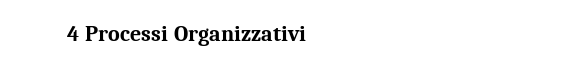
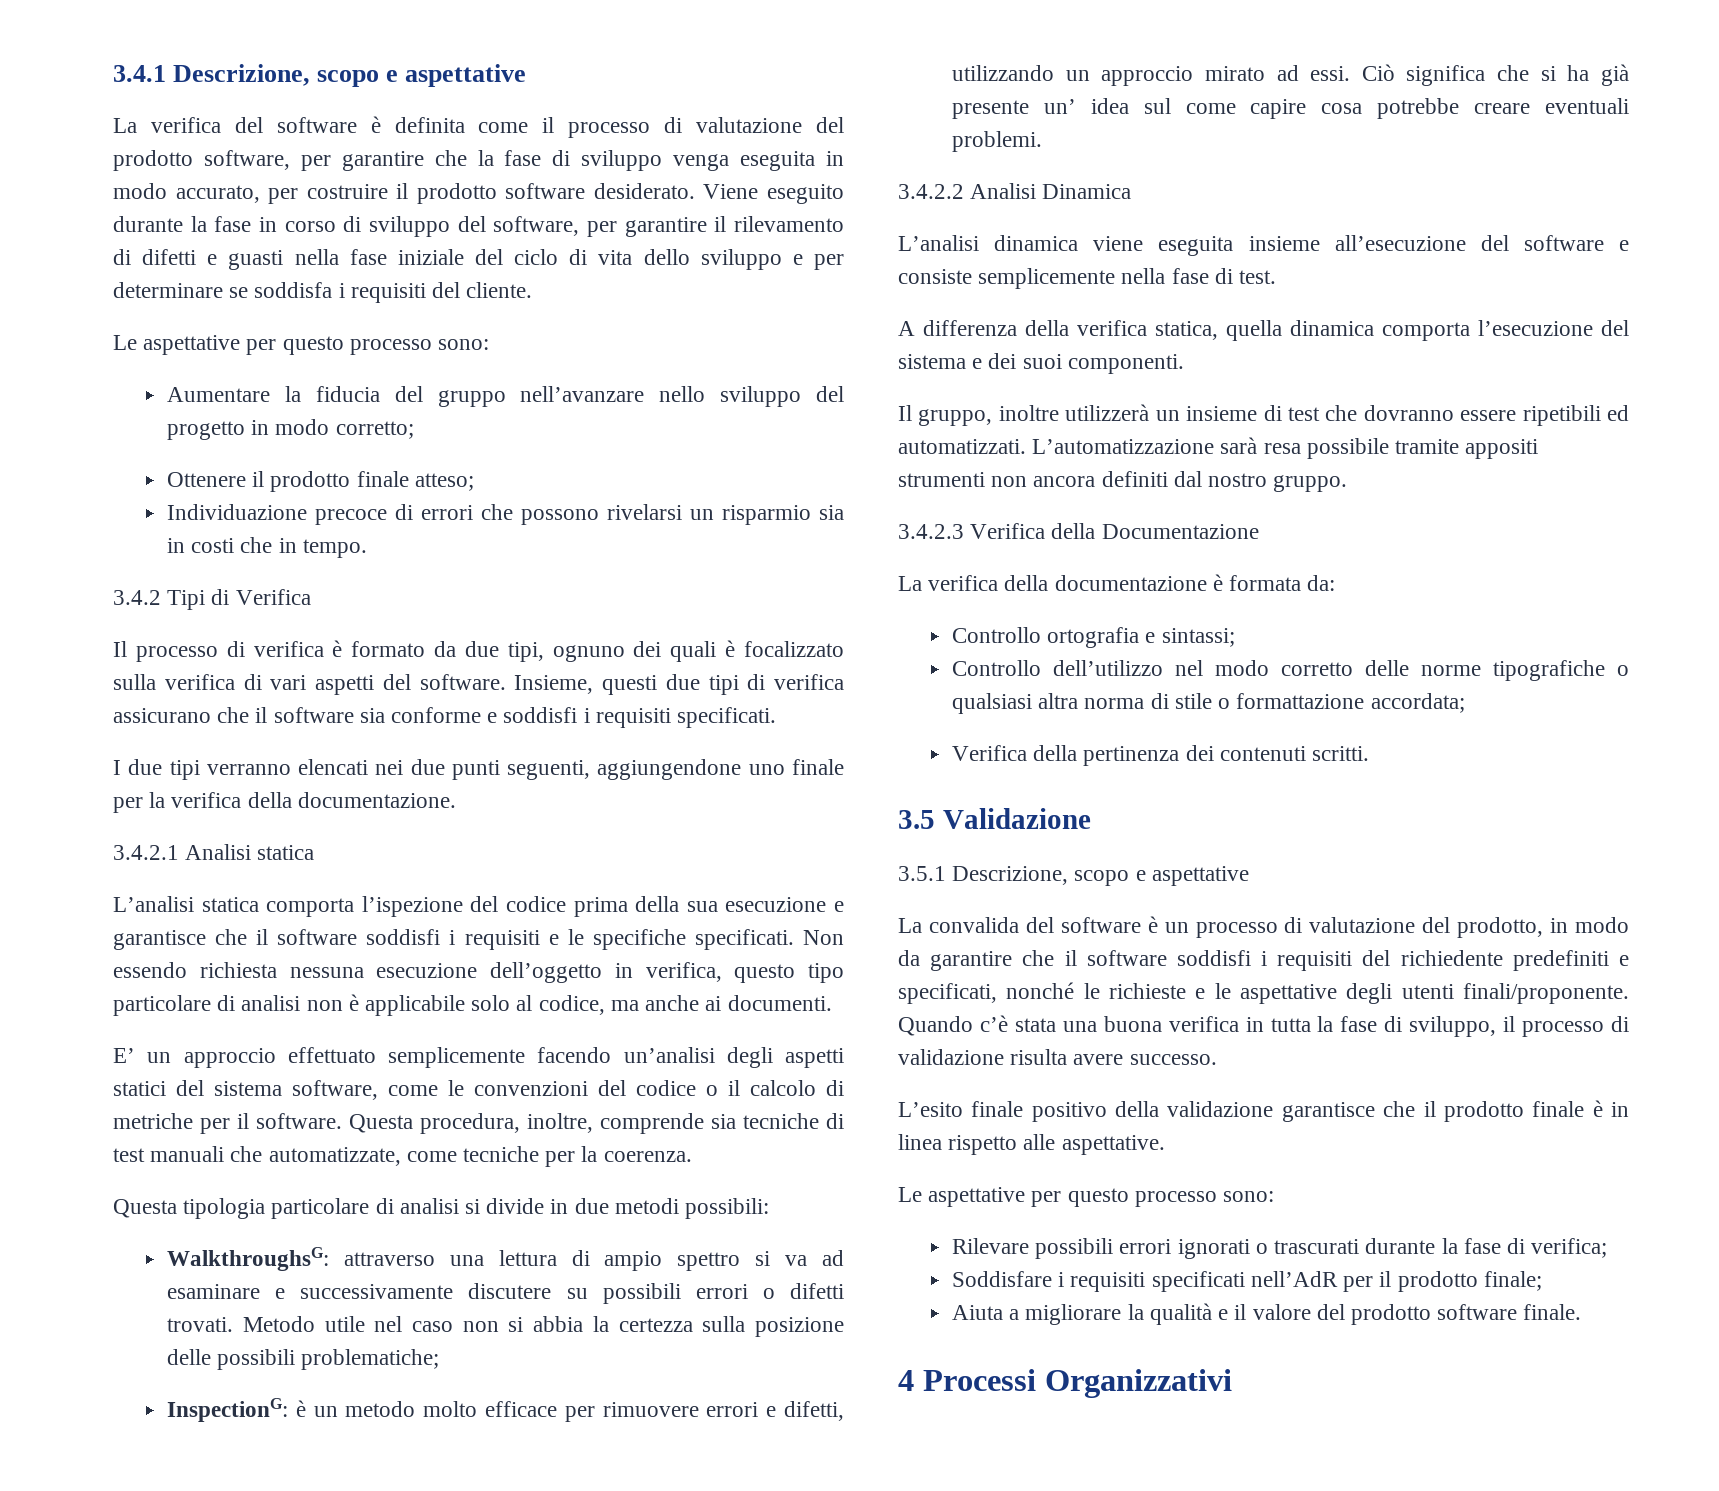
(67, 33) none -> [113,64,527,87] [113,116,844,138] [113,150,844,171] [113,183,844,204] [113,216,844,237] [113,249,844,270] [113,282,533,303] [113,335,490,355] [167,386,844,407] [167,419,414,440] [167,471,474,492] [167,504,844,525] [167,537,367,558] [113,589,311,610] [113,640,844,662] [113,674,844,695] [113,707,777,728] [113,759,844,780] [113,792,456,813] [113,844,315,860] [113,896,845,917] [113,929,844,950] [113,962,844,983] [113,994,832,1016] [113,1047,844,1068] [113,1080,844,1100] [113,1113,844,1134] [113,1146,692,1167] [113,1198,770,1219] [167,1247,844,1271] [167,1283,844,1304] [167,1316,844,1337] [167,1349,440,1370] [167,1398,844,1422] [952,64,1629,86] [952,98,1629,119] [952,131,1043,152] [898,183,1132,199] [898,235,1629,256] [898,268,1277,289] [898,320,1629,341] [898,353,1184,374] [898,404,1629,426] [898,437,1539,459] [898,471,1348,492] [898,523,1259,539] [898,574,1336,591] [952,627,1235,648] [952,660,1629,681] [952,693,1465,714] [952,745,1370,766] [898,808,1091,829] [898,866,1249,886] [898,916,1629,938] [898,950,1629,971] [898,982,1629,1004] [898,1015,1629,1037] [898,1049,1217,1065] [898,1100,1629,1122] [898,1134,1165,1155] [898,1187,1275,1207] [952,1238,1608,1259] [952,1271,1542,1292] [952,1303,1582,1325] 3.4.1 Descrizione, scopo e aspettative // La verifica del software è definita come il processo di valutazione del prodotto software, per garantire che la fase di sviluppo venga eseguita in modo accurato, per costruire il prodotto software desiderato. Viene eseguito durante la fase in corso di sviluppo del software, per garantire il rilevamento di difetti e guasti nella fase iniziale del ciclo di vita dello sviluppo e per determinare se soddisfa i requisiti del cliente. // Le aspettative per questo processo sono: // Aumentare la fiducia del gruppo nell’avanzare nello sviluppo del progetto in modo corretto; // Ottenere il prodotto finale atteso; // Individuazione precoce di errori che possono rivelarsi un risparmio sia in costi che in tempo. // 3.4.2 Tipi di Verifica // Il processo di verifica è formato da due tipi, ognuno dei quali è focalizzato sulla verifica di vari aspetti del software. Insieme, questi due tipi di verifica assicurano che il software sia conforme e soddisfi i requisiti specificati. // I due tipi verranno elencati nei due punti seguenti, aggiungendone uno finale per la verifica della documentazione. // 3.4.2.1 Analisi statica // L’analisi statica comporta l’ispezione del codice prima della sua esecuzione e garantisce che il software soddisfi i requisiti e le specifiche specificati. Non essendo richiesta nessuna esecuzione dell’oggetto in verifica, questo tipo particolare di analisi non è applicabile solo al codice, ma anche ai documenti. // E’ un approccio effettuato semplicemente facendo un’analisi degli aspetti statici del sistema software, come le convenzioni del codice o il calcolo di metriche per il software. Questa procedura, inoltre, comprende sia tecniche di test manuali che automatizzate, come tecniche per la coerenza. // Questa tipologia particolare di analisi si divide in due metodi possibili: // WalkthroughsG: attraverso una lettura di ampio spettro si va ad esaminare e successivamente discutere su possibili errori o difetti trovati. Metodo utile nel caso non si abbia la certezza sulla posizione delle possibili problematiche; // InspectionG: è un metodo molto efficace per rimuovere errori e difetti, utilizzando un approccio mirato ad essi. Ciò significa che si ha già presente un’ idea sul come capire cosa potrebbe creare eventuali problemi. // 3.4.2.2 Analisi Dinamica // L’analisi dinamica viene eseguita insieme all’esecuzione del software e consiste semplicemente nella fase di test. // A differenza della verifica statica, quella dinamica comporta l’esecuzione del sistema e dei suoi componenti. // Il gruppo, inoltre utilizzerà un insieme di test che dovranno essere ripetibili ed automatizzati. L’automatizzazione sarà resa possibile tramite appositi strumenti non ancora definiti dal nostro gruppo. // 3.4.2.3 Verifica della Documentazione // La verifica della documentazione è formata da: // Controllo ortografia e sintassi; // Controllo dell’utilizzo nel modo corretto delle norme tipografiche o qualsiasi altra norma di stile o formattazione accordata; // Verifica della pertinenza dei contenuti scritti. // 3.5 Validazione // 3.5.1 Descrizione, scopo e aspettative // La convalida del software è un processo di valutazione del prodotto, in modo da garantire che il software soddisfi i requisiti del richiedente predefiniti e specificati, nonché le richieste e le aspettative degli utenti finali/proponente. Quando c’è stata una buona verifica in tutta la fase di sviluppo, il processo di validazione risulta avere successo. // L’esito finale positivo della validazione garantisce che il prodotto finale è in linea rispetto alle aspettative. // Le aspettative per questo processo sono: // Rilevare possibili errori ignorati o trascurati durante la fase di verifica; // Soddisfare i requisiti specificati nell’AdR per il prodotto finale; // Aiuta a migliorare la qualità e il valore del prodotto software finale. //

